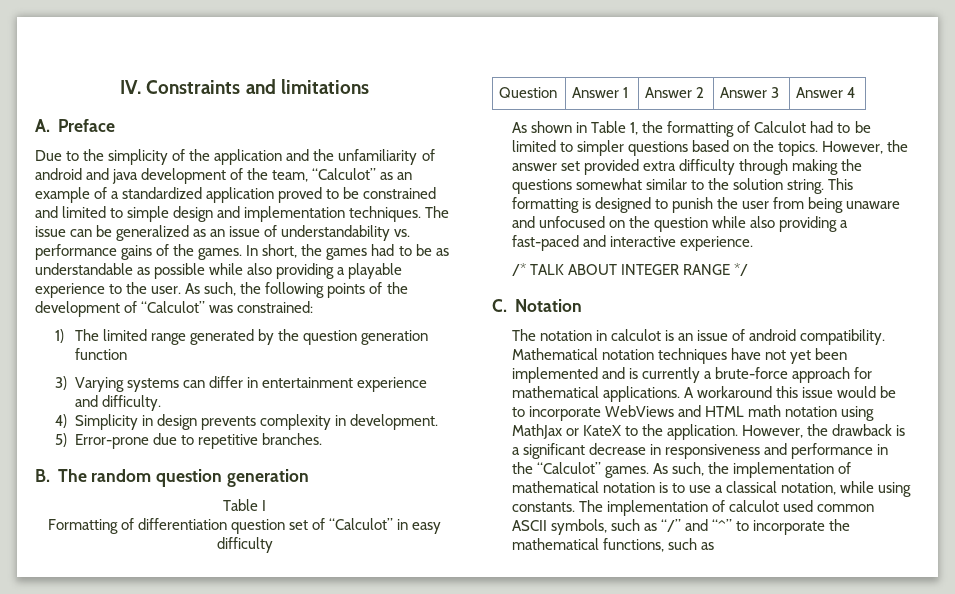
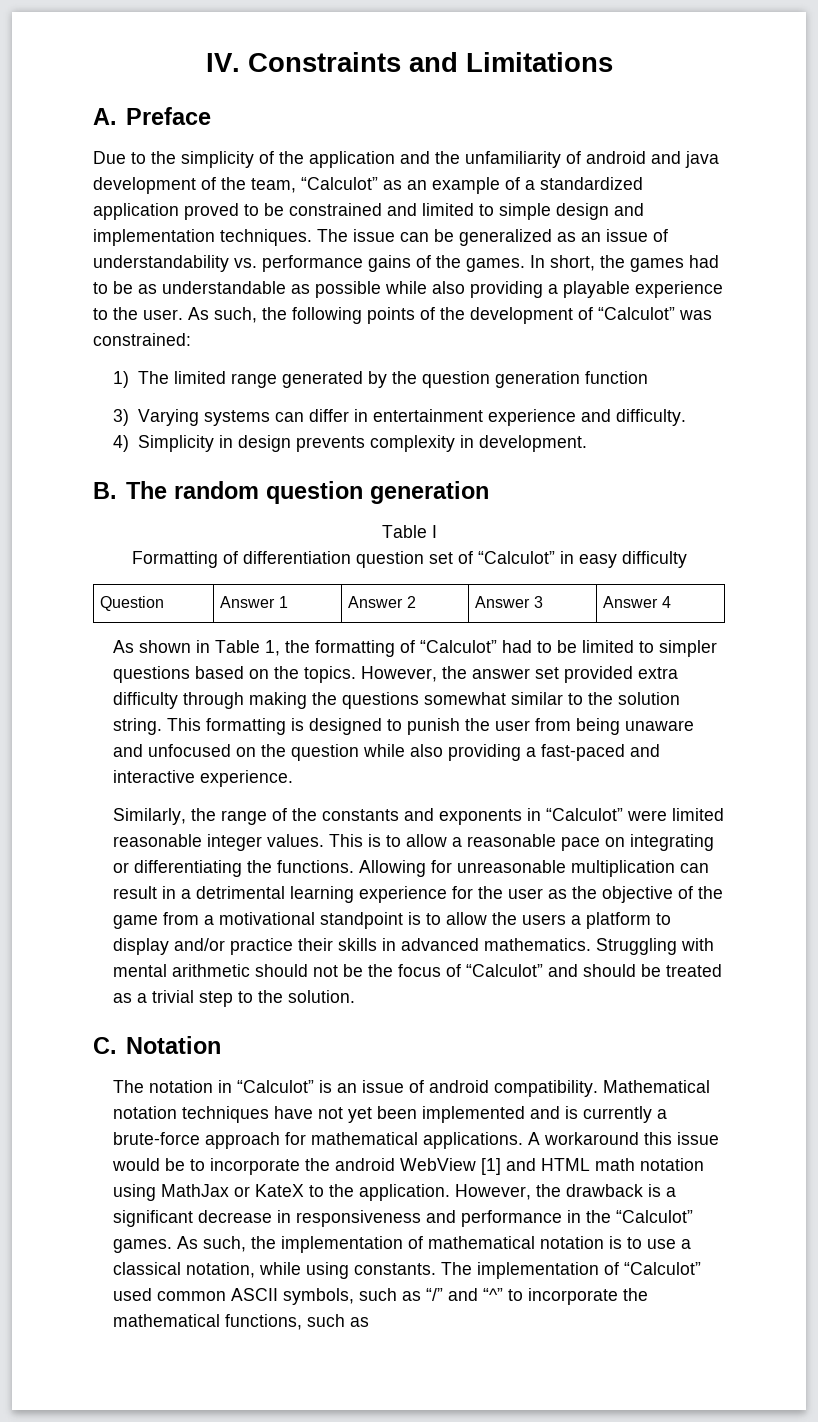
[280,79,369,94] limitations -> [465,52,613,72] Limitations
[54,433,323,449] // 5) Error-prone due to repetitive branches. -> (587, 443) none
[754,121,807,133] Calculot -> [419,640,497,653] “Calculot”
[511,263,749,276] /* TALK ABOUT INTEGER RANGE */ -> [112,808,724,825] [112,834,714,851] [112,860,709,877] [112,886,723,903] [112,912,671,929] [112,938,714,955] [112,964,722,977] [112,990,355,1007] Similarly, the range of the constants and exponents in “Calculot” were limited reasonable integer values. This is to allow a reasonable pace on integrating or differentiating the functions. Allowing for unreasonable multiplication can result in a detrimental learning experience for the user as the objective of the game from a motivational standpoint is to allow the users a platform to display and/or practice their skills in advanced mathematics. Struggling with mental arithmetic should not be the focus of “Calculot” and should be treated as a trivial step to the solution.
[611,329,662,341] calculot -> [236,1080,314,1093] “Calculot”
[605,405,675,417] WebViews -> [304,1158,501,1175] the android WebView [1]
[729,500,780,512] calculot -> [623,1262,701,1275] “Calculot”

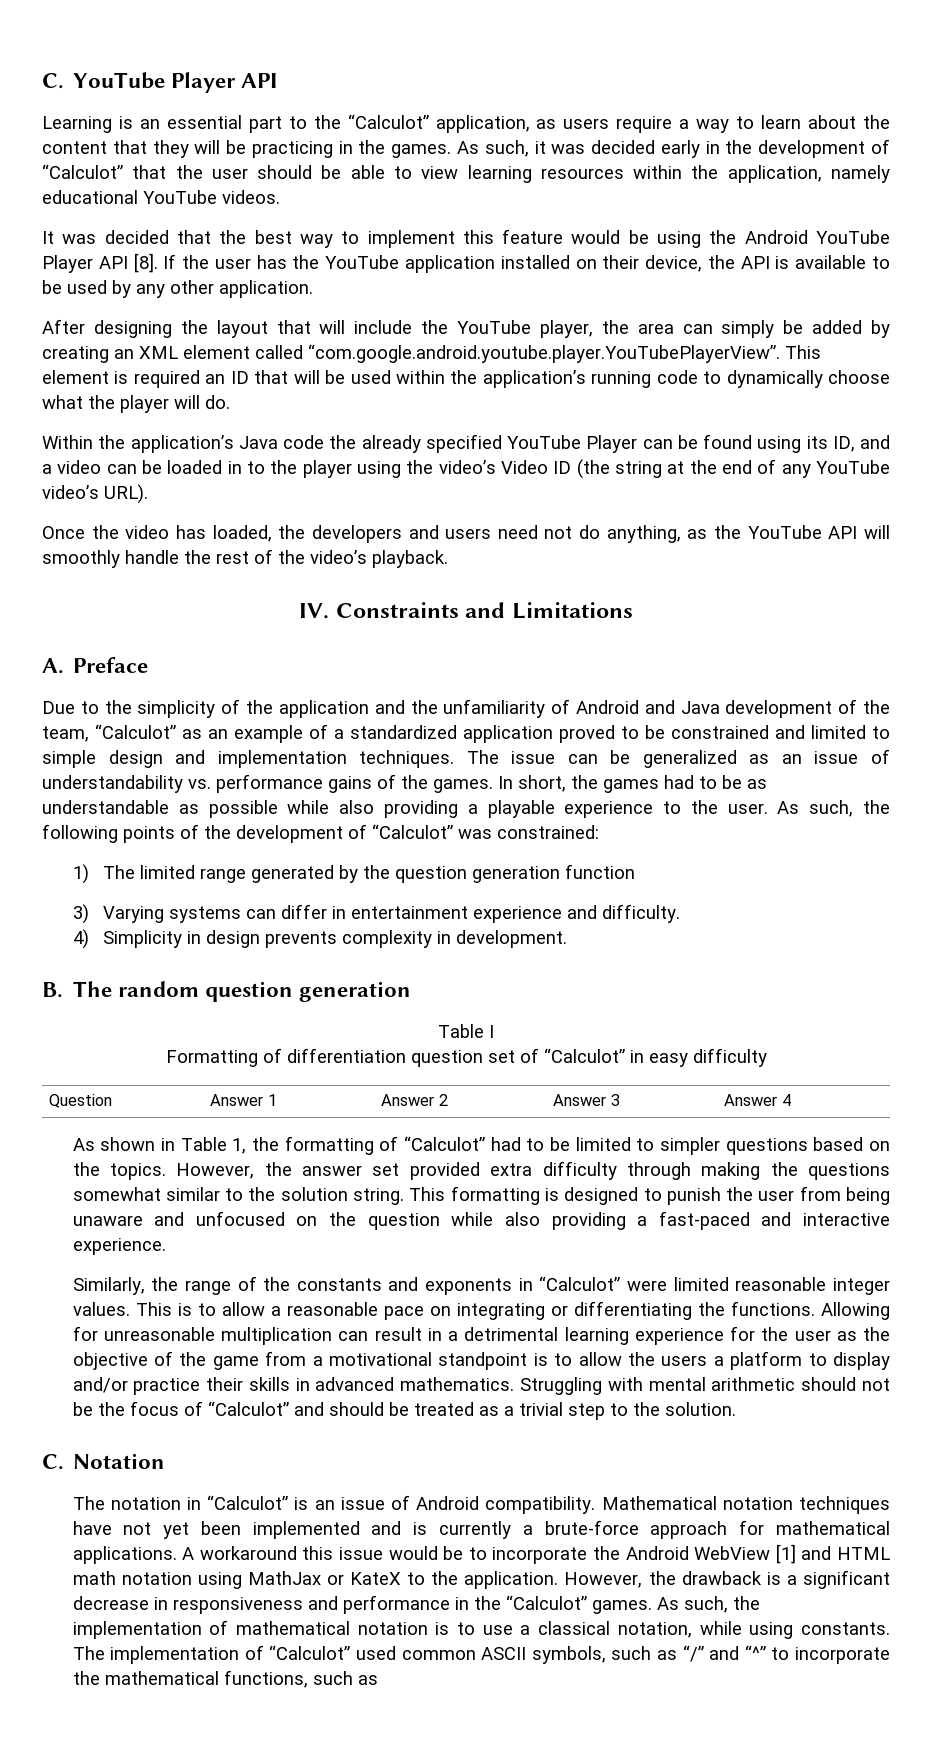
(205, 62) none -> [42,72,278,93] [42,114,891,133] [42,139,891,158] [42,164,891,183] [42,190,280,204] [42,229,890,248] [42,253,891,273] [42,280,313,298] [42,319,890,338] [42,344,821,363] [42,370,890,388] [42,395,230,413] [42,434,890,453] [42,459,891,479] [42,484,148,504] [42,525,890,543] [42,549,448,568] C. YouTube Player API // Learning is an essential part to the “Calculot” application, as users require a way to learn about the content that they will be practicing in the games. As such, it was decided early in the development of “Calculot” that the user should be able to view learning resources within the application, namely educational YouTube videos. // It was decided that the best way to implement this feature would be using the Android YouTube Player API [8]. If the user has the YouTube application installed on their device, the API is available to be used by any other application. // After designing the layout that will include the YouTube player, the area can simply be added by creating an XML element called “com.google.android.youtube.player.YouTubePlayerView”. This element is required an ID that will be used within the application’s running code to dynamically choose what the player will do. // Within the application’s Java code the already specified YouTube Player can be found using its ID, and a video can be loaded in to the player using the video’s Video ID (the string at the end of any YouTube video’s URL). // Once the video has loaded, the developers and users need not do anything, as the YouTube API will smoothly handle the rest of the video’s playback. //
[586,151,719,168] android and java -> [575,700,720,714] Android and Java
[428,1080,489,1093] android -> [416,1496,480,1510] Android
[334,1158,395,1171] android -> [625,1546,689,1560] Android

